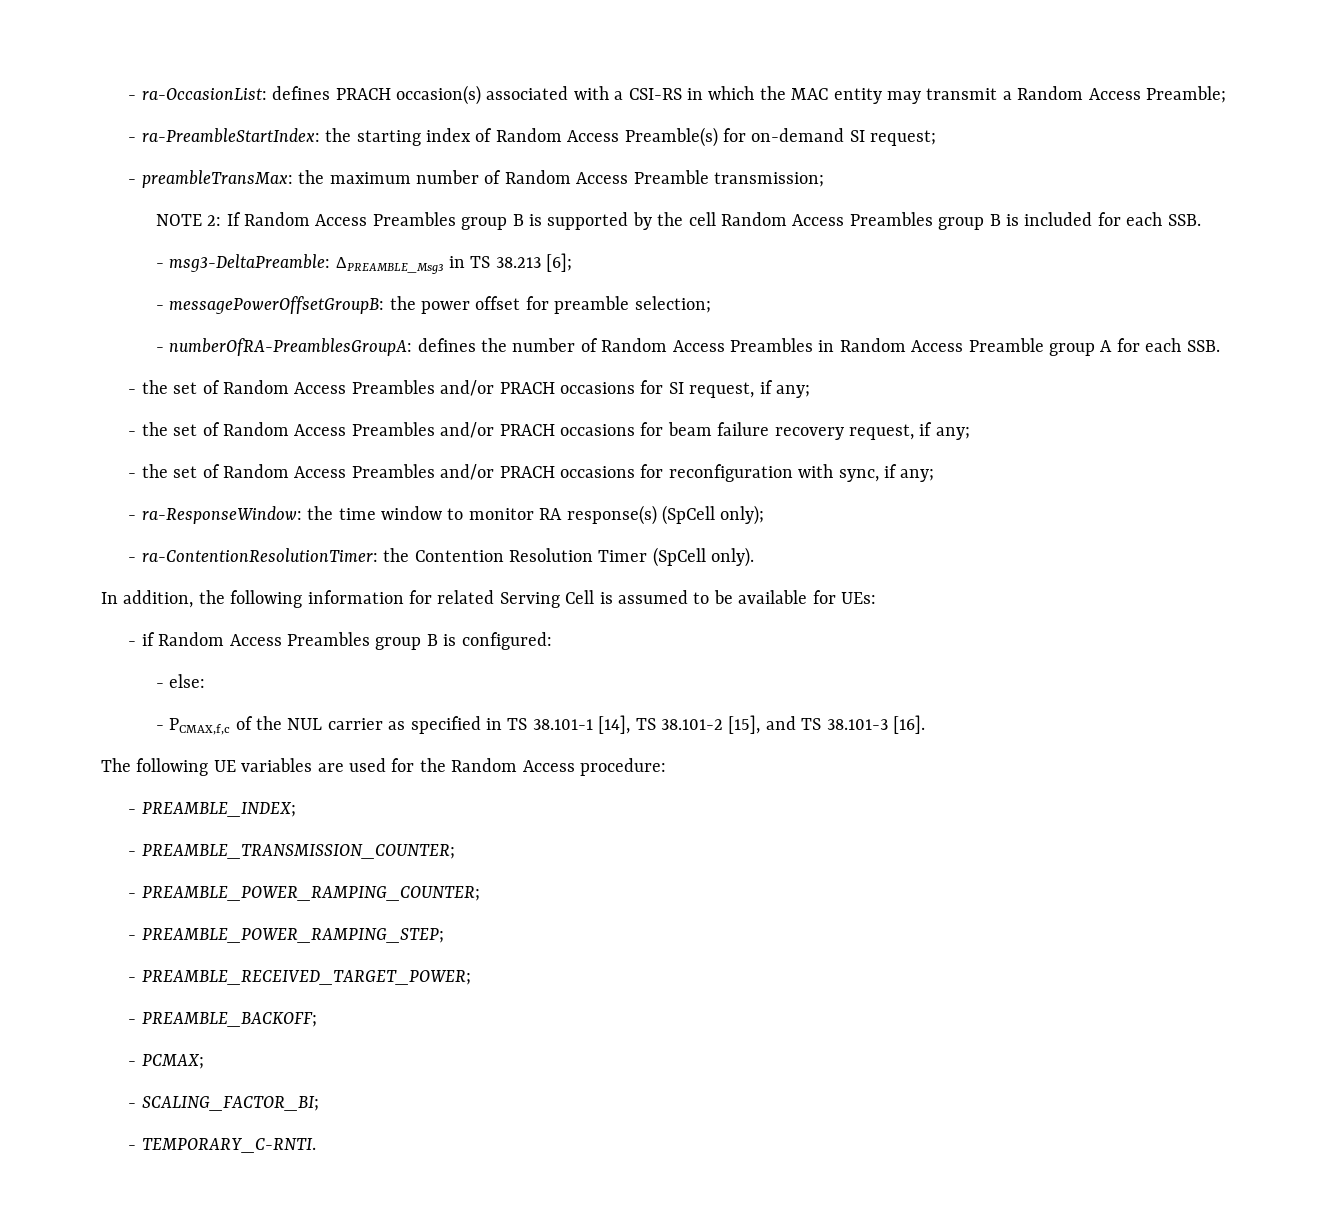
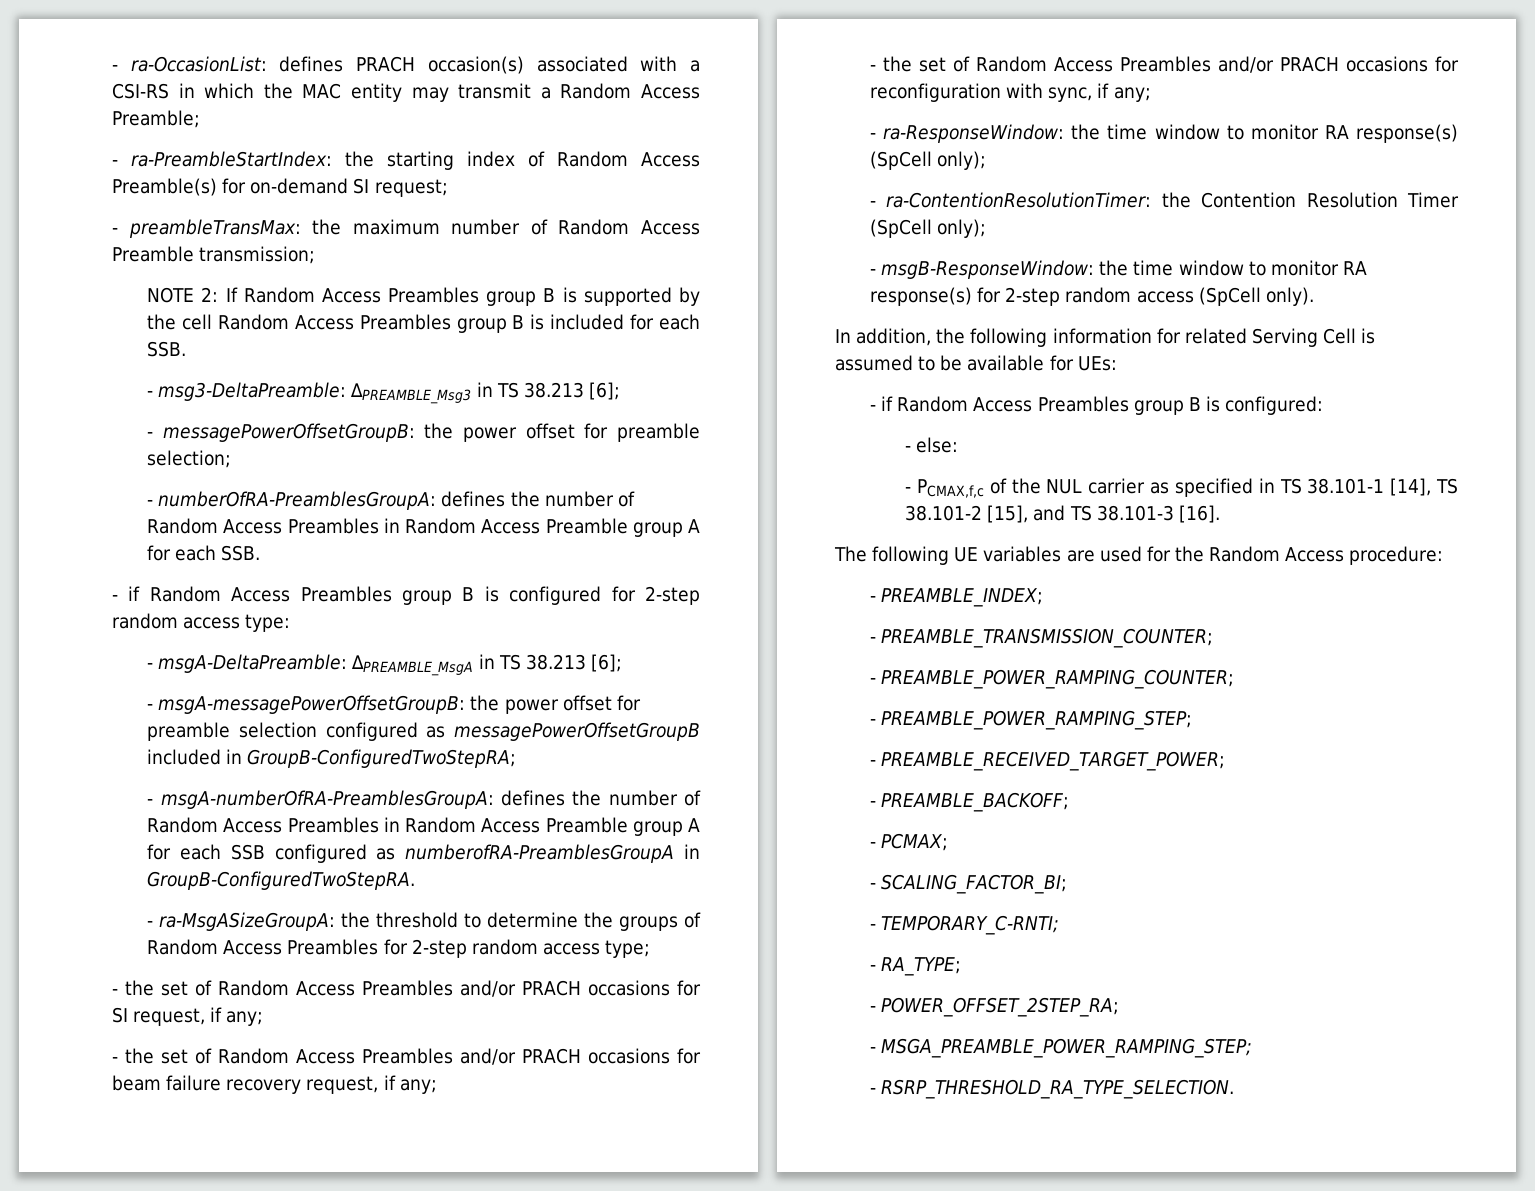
(1220, 346) none -> [112,586,701,605] [112,613,291,632] [147,654,622,676] [147,695,641,714] [147,722,700,741] [147,749,517,768] [147,790,701,809] [147,817,701,836] [147,844,700,863] [147,871,416,890] [147,912,702,931] [147,939,651,958] // - if Random Access Preambles group B is configured for 2-step random access type: // - msgA-DeltaPreamble: ∆PREAMBLE_MsgA in TS 38.213 [6]; // - msgA-messagePowerOffsetGroupB: the power offset for preamble selection configured as messagePowerOffsetGroupB included in GroupB-ConfiguredTwoStepRA; // - msgA-numberOfRA-PreamblesGroupA: defines the number of Random Access Preambles in Random Access Preamble group A for each SSB configured as numberofRA-PreamblesGroupA in GroupB-ConfiguredTwoStepRA. // - ra-MsgASizeGroupA: the threshold to determine the groups of Random Access Preambles for 2-step random access type;
(706, 557) none -> [937,219,987,238] [870,260,1367,279] [870,287,1261,306] only); // - msgB-ResponseWindow: the time window to monitor RA response(s) for 2-step random access (SpCell
[141,1138,316,1153] TEMPORARY_C-RNTI. -> [881,915,1060,935] [870,957,962,976] [870,997,1120,1017] [870,1038,1253,1058] [870,1079,1235,1099] TEMPORARY_C-RNTI; // - RA_TYPE; // - POWER_OFFSET_2STEP_RA; // - MSGA_PREAMBLE_POWER_RAMPING_STEP; // - RSRP_THRESHOLD_RA_TYPE_SELECTION.

